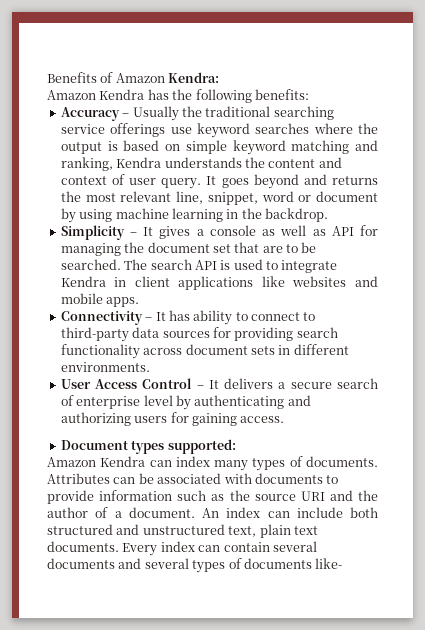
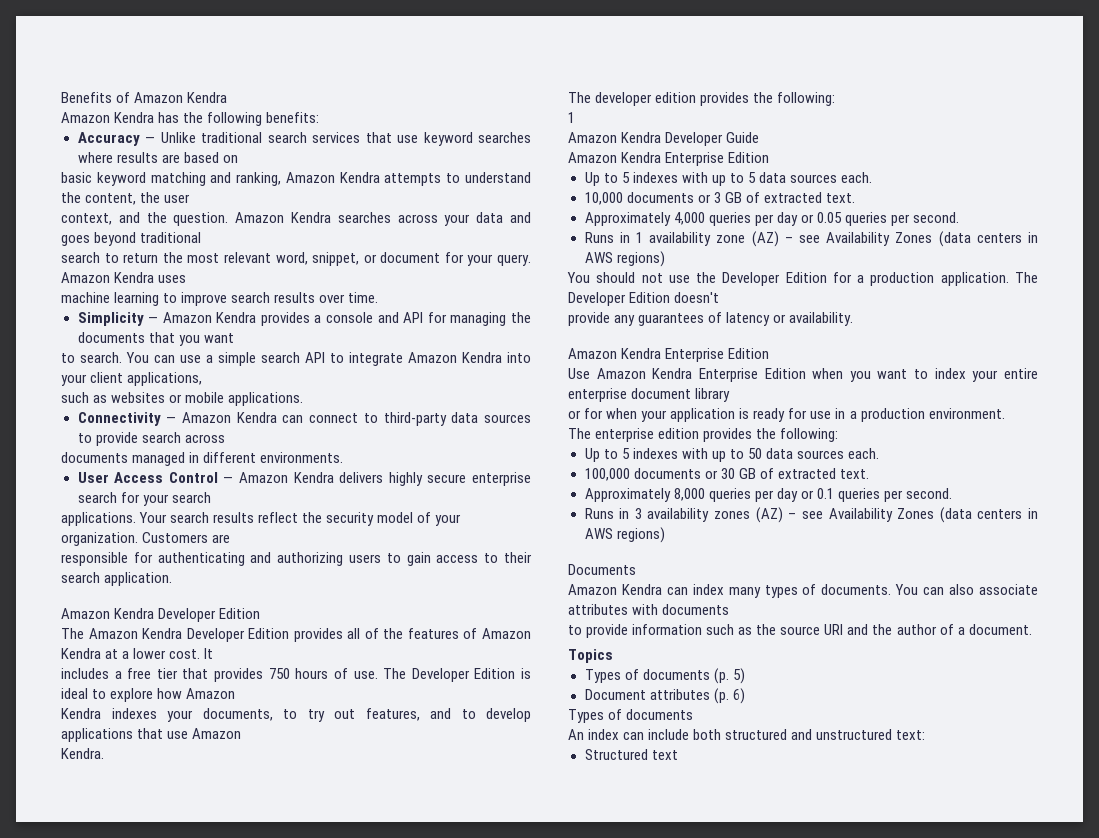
[168,72,220,83] Kendra: -> [187,92,228,103] Kendra
[122,106,334,121] [60,123,166,137] – Usually the traditional searching service offerings -> [145,132,392,143] — Unlike traditional search services that
[358,123,378,134] [60,141,118,154] the output is -> [116,152,180,163] results are
[185,140,227,154] simple -> [61,172,92,183] // basic
[116,157,342,168] [60,174,378,189] [60,191,378,205] [60,208,328,223] [60,225,378,240] [60,242,317,256] [60,259,338,273] [60,276,378,290] [60,293,140,307] [60,310,248,325] Kendra understands the content and context of user query. It goes beyond and returns the most relevant line, snippet, word or document by using machine learning in the backdrop. // Simplicity – It gives a console as well as API for managing the document set that are to be searched. The search API is used to integrate Kendra in client applications like websites and mobile apps. // Connectivity – It has ability to -> [285,172,531,186] [61,192,191,205] [61,212,531,226] [61,232,202,246] [61,252,531,266] [61,272,187,283] [61,292,379,306] [77,312,531,326] [77,332,234,346] [61,352,531,366] [61,372,203,386] [61,392,304,406] [77,412,304,426] Amazon Kendra attempts to understand the content, the user // context, and the question. Amazon Kendra searches across your data and goes beyond traditional // search to return the most relevant word, snippet, or document for your query. Amazon Kendra uses // machine learning to improve search results over time. // Simplicity — Amazon Kendra provides a console and API for managing the documents that you want // to search. You can use a simple search API to integrate Amazon Kendra into your client applications, // such as websites or mobile applications. // Connectivity — Amazon Kendra can
[212,327,338,341] [60,344,275,359] for providing search functionality across document sets -> [77,432,225,446] [61,452,186,466] to provide search across // documents managed
[196,378,378,389] [60,395,311,410] [60,412,285,426] [60,439,236,454] – It delivers a secure search of enterprise level by authenticating and authorizing users for gaining access. // Document types supported: -> [223,472,531,486] [77,492,211,506] [61,512,462,526] [61,532,231,546] [61,552,533,566] [61,572,173,586] [61,608,261,622] [61,628,532,642] [61,648,214,659] [61,668,532,682] [61,688,236,702] [61,708,531,722] [61,728,242,742] [61,748,104,759] [568,92,836,106] [568,112,575,123] [568,132,760,146] [568,152,770,166] [584,172,872,186] [584,192,855,205] [584,212,959,226] [584,231,1038,247] [584,251,665,267] [567,272,1038,286] [568,292,720,306] [568,312,854,326] [568,348,770,362] [568,368,1038,382] [568,388,731,402] [568,408,1005,422] [568,428,839,442] [584,448,879,462] [584,468,869,481] [584,488,952,502] [584,507,1038,523] [584,527,665,543] [568,564,636,575] — Amazon Kendra delivers highly secure enterprise search for your search // applications. Your search results reflect the security model of your organization. Customers are // responsible for authenticating and authorizing users to gain access to their search application. // Amazon Kendra Developer Edition // The Amazon Kendra Developer Edition provides all of the features of Amazon Kendra at a lower cost. It // includes a free tier that provides 750 hours of use. The Developer Edition is ideal to explore how Amazon // Kendra indexes your documents, to try out features, and to develop applications that use Amazon // Kendra. // The developer edition provides the following: // 1 // Amazon Kendra Developer Guide // Amazon Kendra Enterprise Edition // Up to 5 indexes with up to 5 data sources each. // 10,000 documents or 3 GB of extracted text. // Approximately 4,000 queries per day or 0.05 queries per second. // Runs in 1 availability zone (AZ) – see Availability Zones (data centers in AWS regions) // You should not use the Developer Edition for a production application. The Developer Edition doesn't // provide any guarantees of latency or availability. // Amazon Kendra Enterprise Edition // Use Amazon Kendra Enterprise Edition when you want to index your entire enterprise document library // or for when your application is ready for use in a production environment. // The enterprise edition provides the following: // Up to 5 indexes with up to 50 data sources each. // 100,000 documents or 30 GB of extracted text. // Approximately 8,000 queries per day or 0.1 queries per second. // Runs in 3 availability zones (AZ) – see Availability Zones (data centers in AWS regions) // Documents
[47,473,222,484] Attributes can be associated -> [895,584,1038,595] [568,604,628,615] You can also associate attributes
(323, 478) none -> (730, 609) //
(195, 512) none -> [568,649,613,663] [584,668,745,684] [584,688,745,704] [568,709,694,723] // Topics // Types of documents (p. 5) // Document attributes (p. 6) // Types of documents //
[228,524,318,538] [47,541,317,556] [47,558,343,573] text, plain text documents. Every index can contain several documents and several types of documents like- -> [896,730,926,740] [584,749,678,760] text: // Structured text

